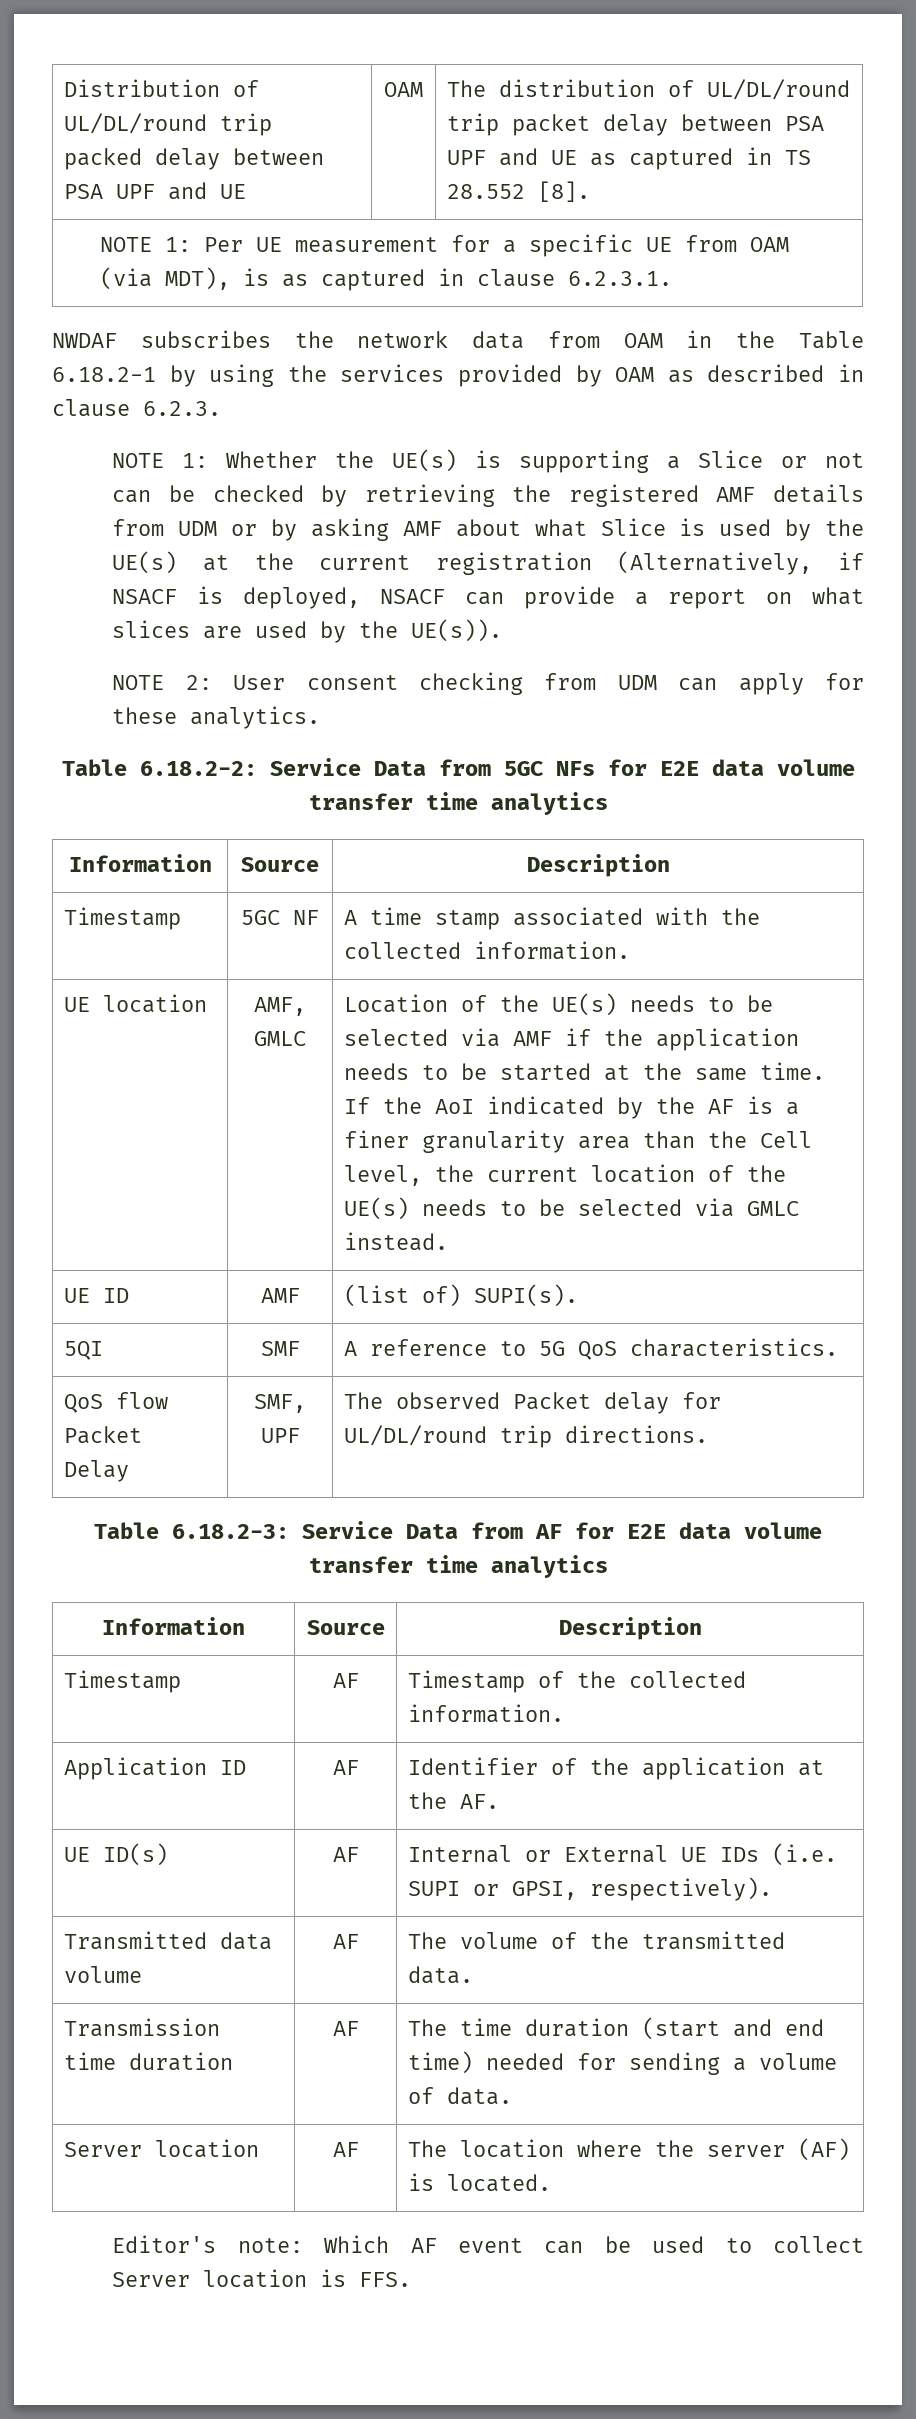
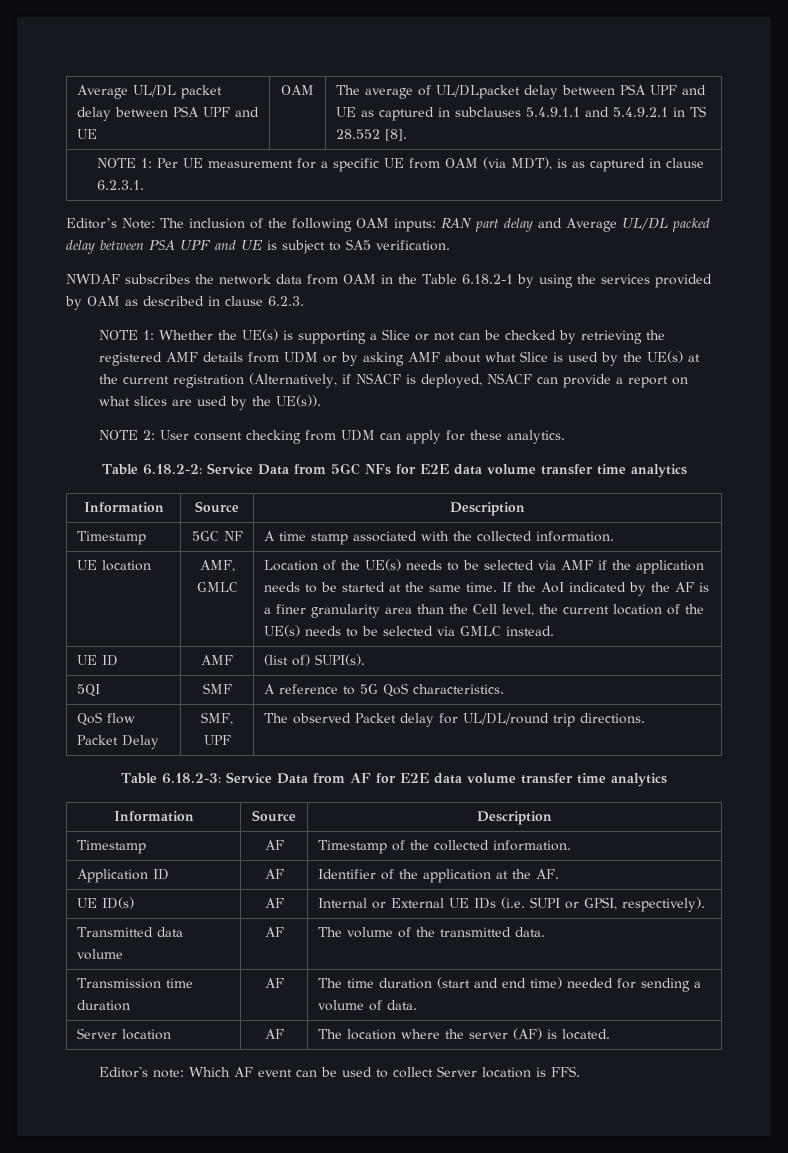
[63,79,259,97] [63,113,272,136] [63,148,142,170] Distribution of UL/DL/round trip packed -> [76,85,222,99] Average UL/DL packet
[498,79,850,100] [446,113,590,136] distribution of UL/DL/round trip packet -> [364,85,520,99] average of UL/DLpacket
(772, 156) none -> [454,107,685,117] subclauses 5.4.9.1.1 and 5.4.9.2.1 in
(673, 278) none -> [66,218,710,232] [66,239,450,254] // Editor’s Note: The inclusion of the following OAM inputs: RAN part delay and Average UL/DL packed delay between PSA UPF and UE is subject to SA5 verification.

